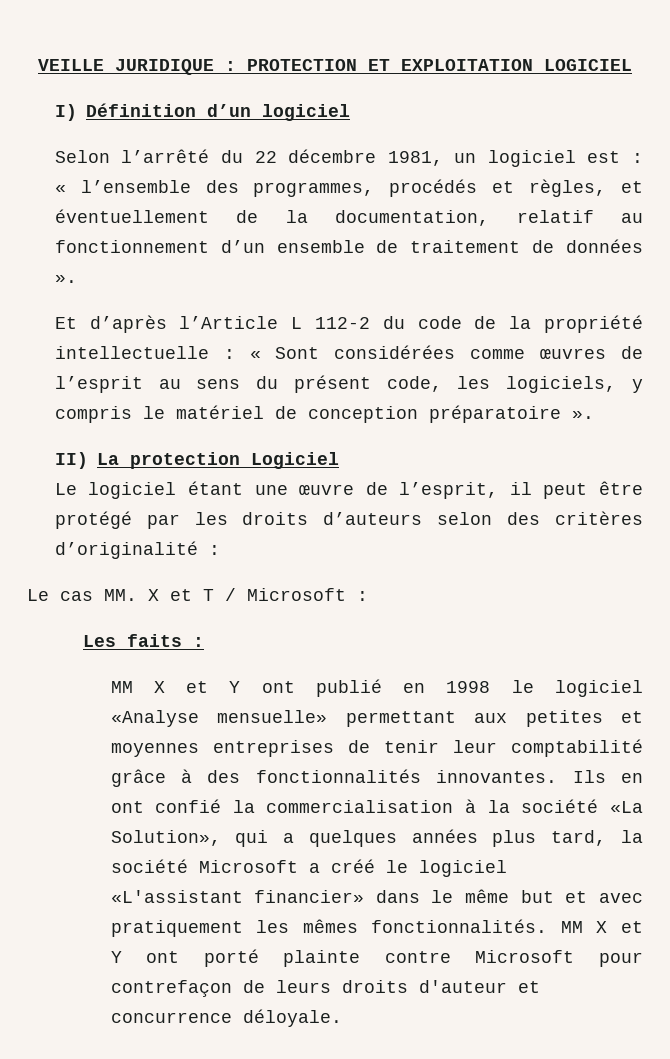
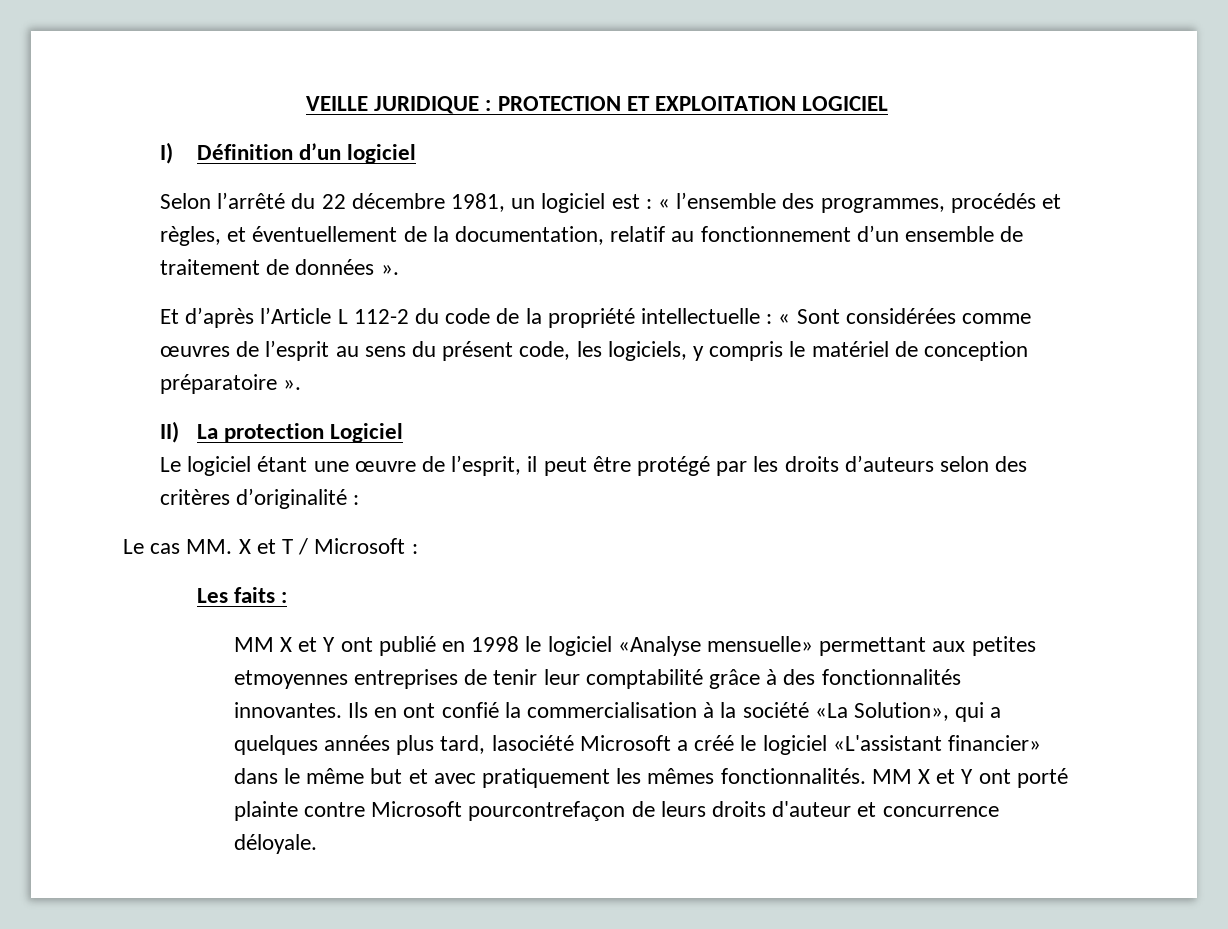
[621,711,644,723] [110,743,199,757] et moyennes -> [233,670,348,689] etmoyennes
[621,830,644,843] [110,859,188,873] la société -> [491,735,574,751] lasociété
[599,952,643,967] [110,980,232,997] pour contrefaçon -> [468,801,626,821] pourcontrefaçon

